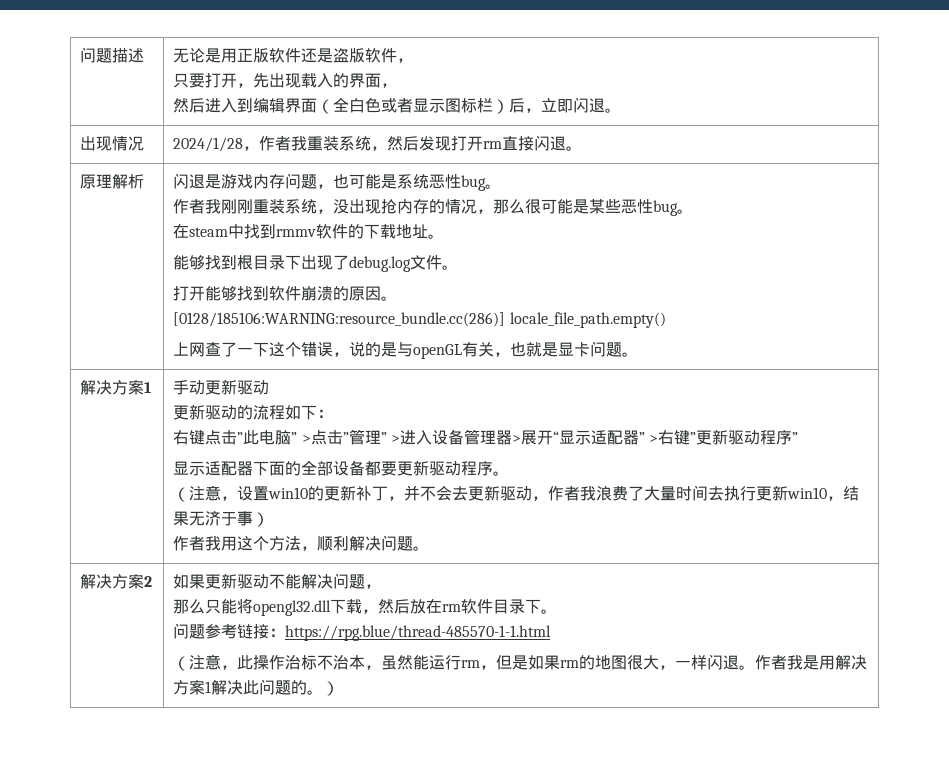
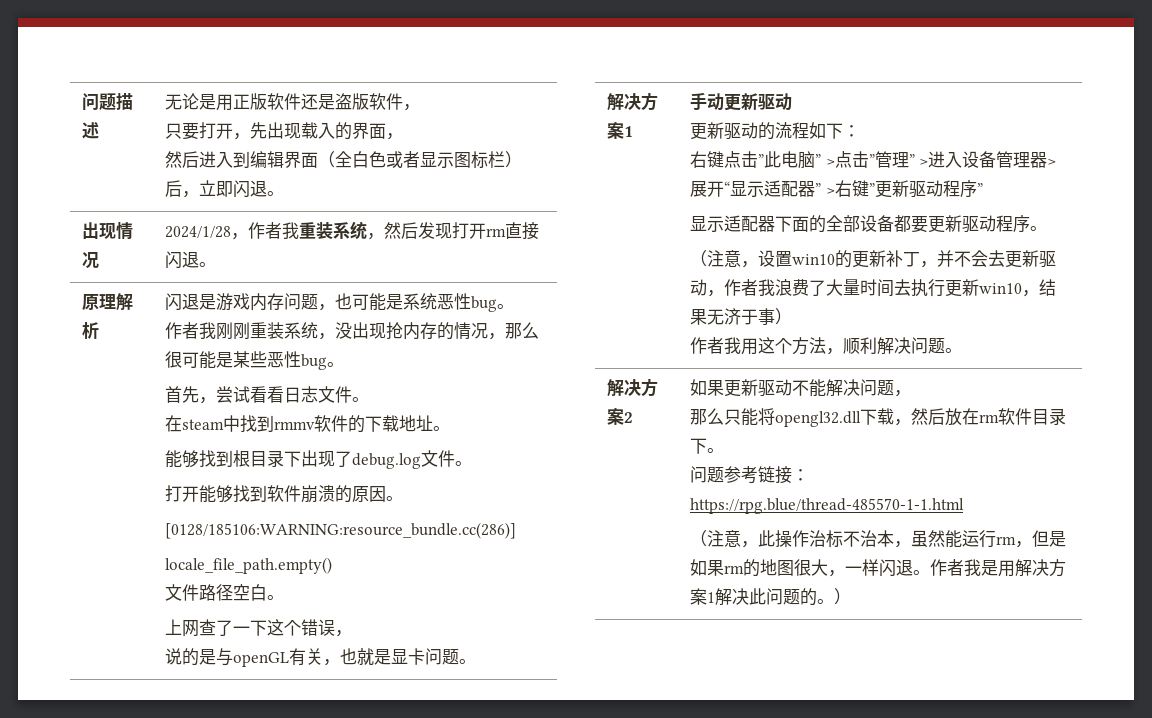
(694, 211) none -> [165,386,370,404] // 首先，尝试看看日志文件。
(506, 319) none -> (517, 530) //
(666, 320) none -> [165,584,285,601] // 文件路径空白。
(350, 354) none -> (353, 633) //

